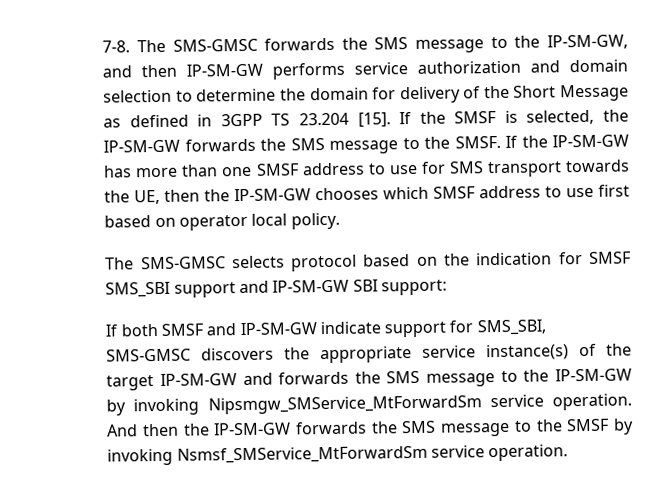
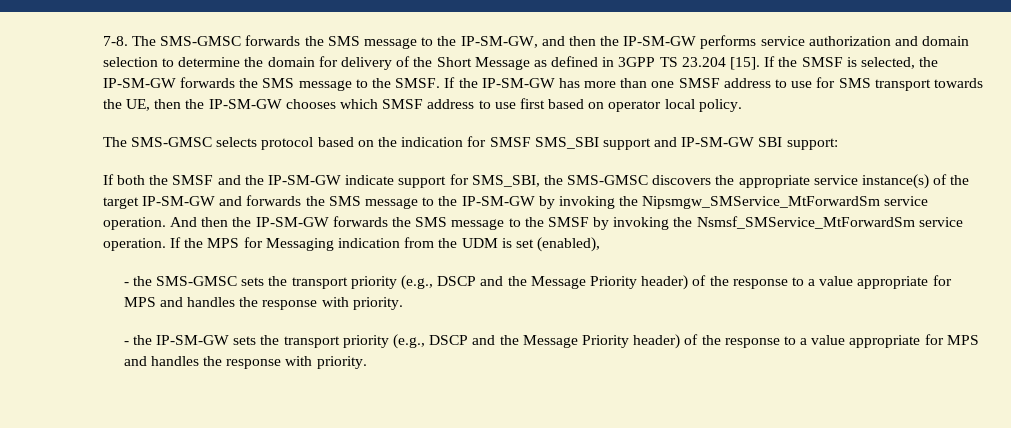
(178, 71) none -> [600,36,620,46] the
(158, 330) none -> [149,175,169,185] the
(237, 329) none -> [244,175,264,185] the
(546, 327) none -> [543,175,563,185] the
(200, 407) none -> [619,196,639,206] the
(174, 457) none -> [673,217,693,227] the
(569, 453) none -> [170,237,601,252] [123,275,952,290] [123,297,403,310] [123,334,979,349] [123,356,367,369] If the MPS for Messaging indication from the UDM is set (enabled), // - the SMS-GMSC sets the transport priority (e.g., DSCP and the Message Priority header) of the response to a value appropriate for MPS and handles the response with priority. // - the IP-SM-GW sets the transport priority (e.g., DSCP and the Message Priority header) of the response to a value appropriate for MPS and handles the response with priority.

